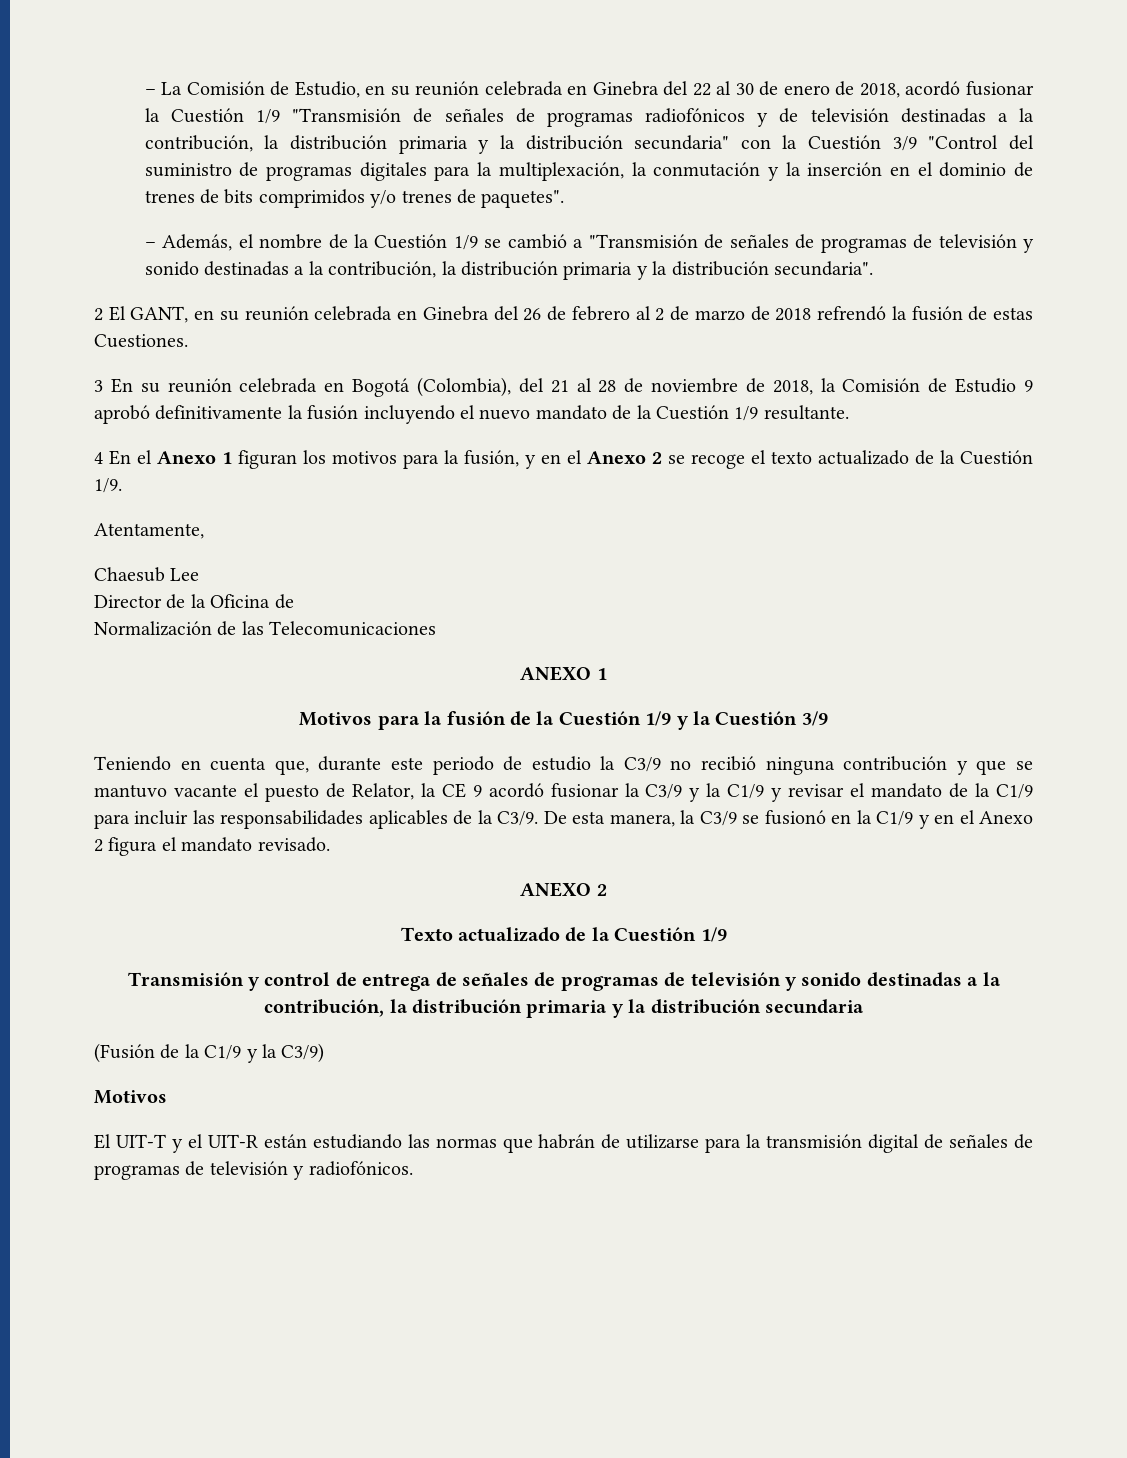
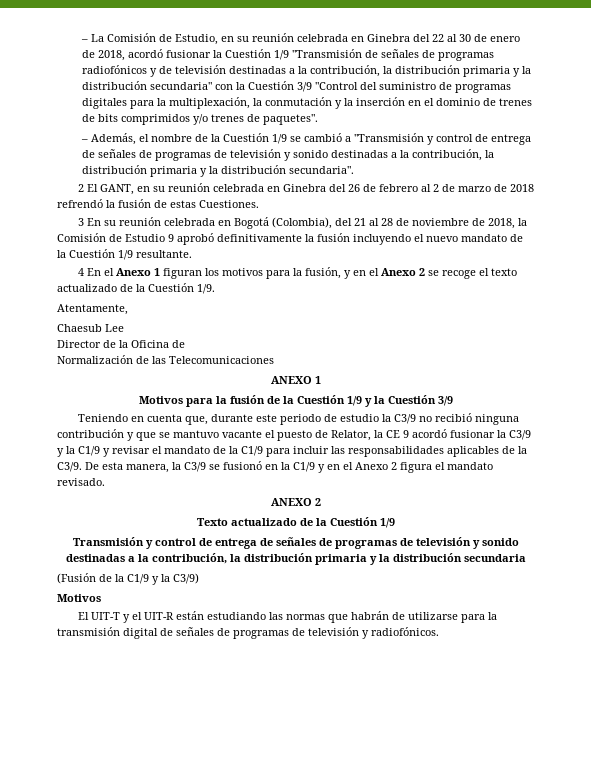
(698, 241) none -> [427,134,532,145] y control de entrega

